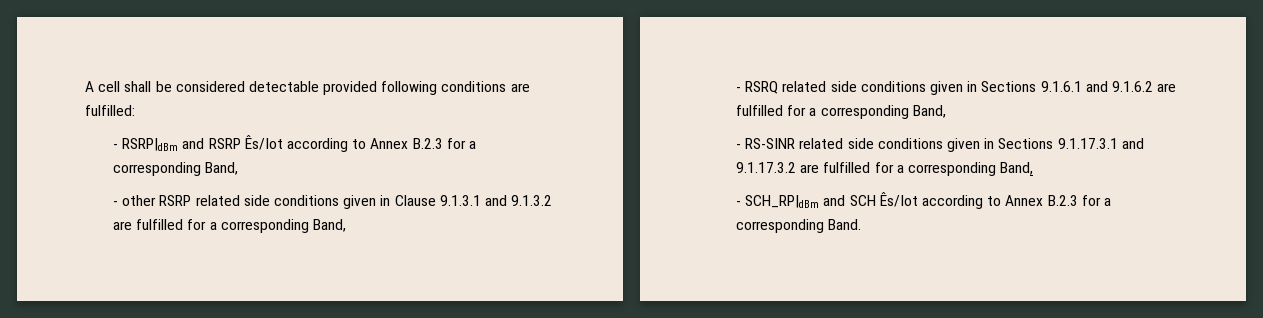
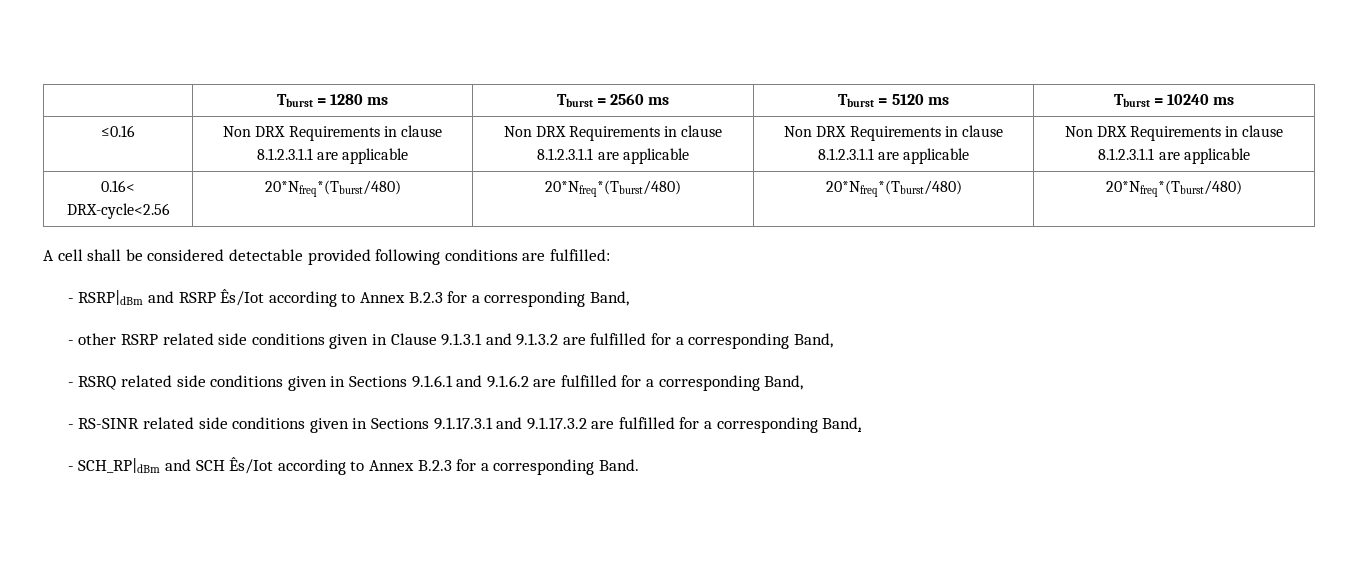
(85, 86) none -> [276,94,389,107] [556,94,670,107] [838,94,949,107] [1113,94,1235,107] [101,125,135,137] [223,125,442,141] [256,148,409,164] [503,125,723,141] [537,148,689,164] [784,125,1003,141] [817,148,970,164] [1064,125,1284,141] [1098,148,1250,164] [101,180,135,192] [66,203,170,219] [264,180,401,197] [545,180,681,197] [825,180,962,197] [1106,180,1242,197] | Tburst = 1280 ms | Tburst = 2560 ms | Tburst = 5120 ms | Tburst = 10240 ms // ≤0.16 | Non DRX Requirements in clause 8.1.2.3.1.1 are applicable | Non DRX Requirements in clause 8.1.2.3.1.1 are applicable | Non DRX Requirements in clause 8.1.2.3.1.1 are applicable | Non DRX Requirements in clause 8.1.2.3.1.1 are applicable // 0.16< DRX-cycle<2.56 | 20*Nfreq*(Tburst/480) | 20*Nfreq*(Tburst/480) | 20*Nfreq*(Tburst/480) | 20*Nfreq*(Tburst/480) //

